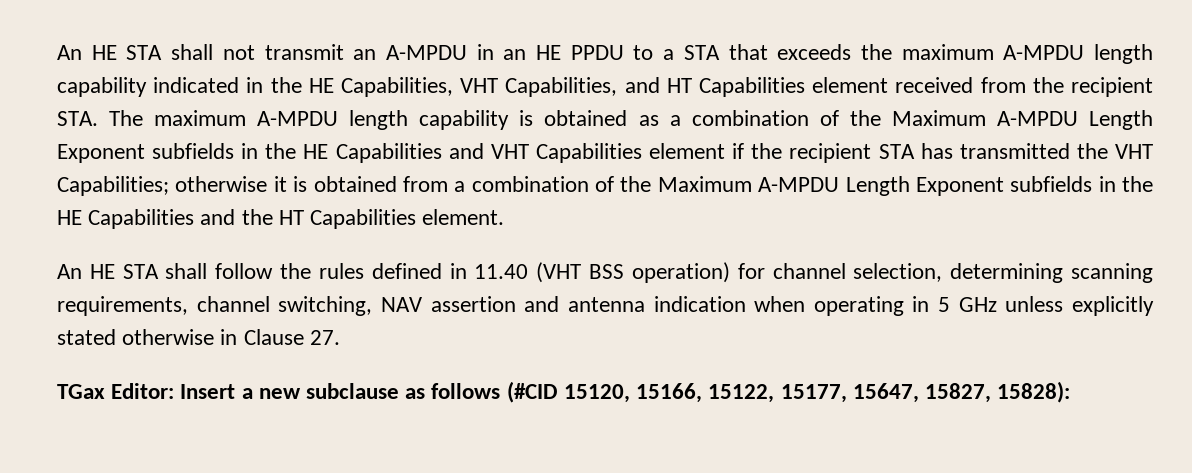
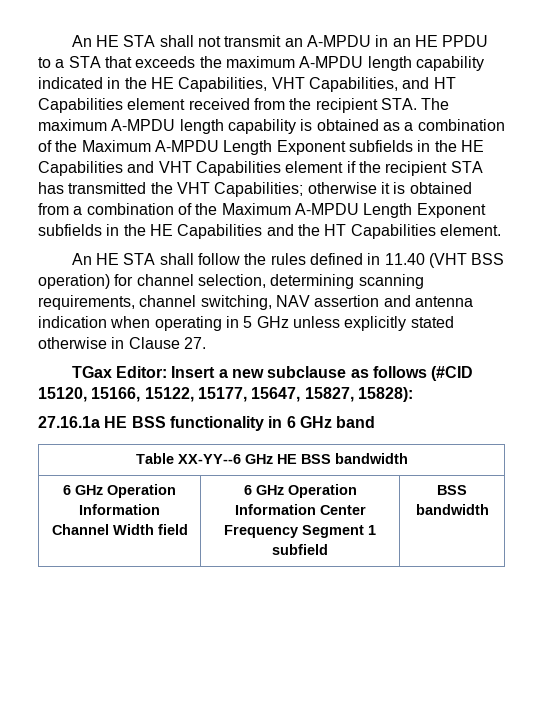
(1071, 392) none -> [38,416,376,431] [135,453,408,464] [62,484,176,498] [79,504,160,515] [51,524,188,535] [243,484,357,498] [234,504,366,515] [224,525,376,538] [272,544,328,555] [437,485,467,495] [415,504,489,515] // 27.16.1a HE BSS functionality in 6 GHz band // Table XX-YY--6 GHz HE BSS bandwidth // 6 GHz Operation Information Channel Width field | 6 GHz Operation Information Center Frequency Segment 1 subfield | BSS bandwidth

